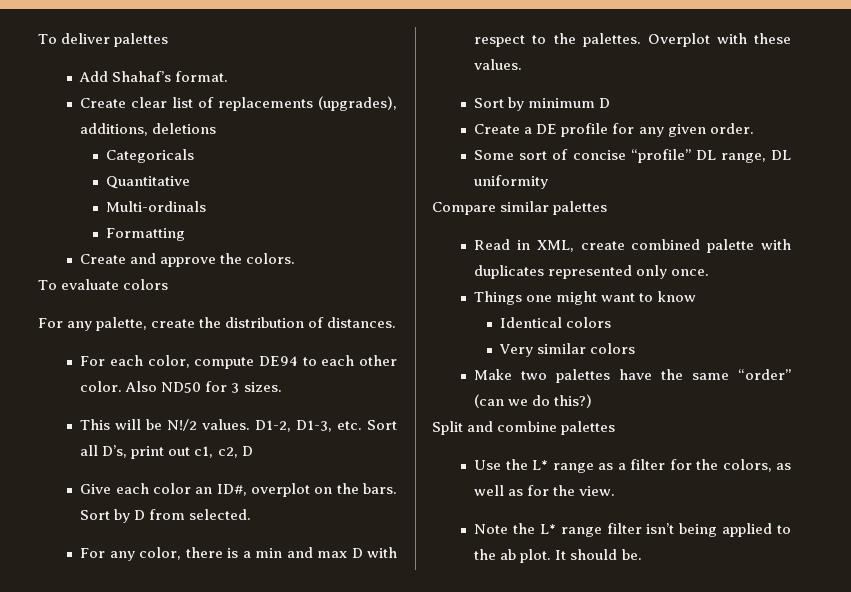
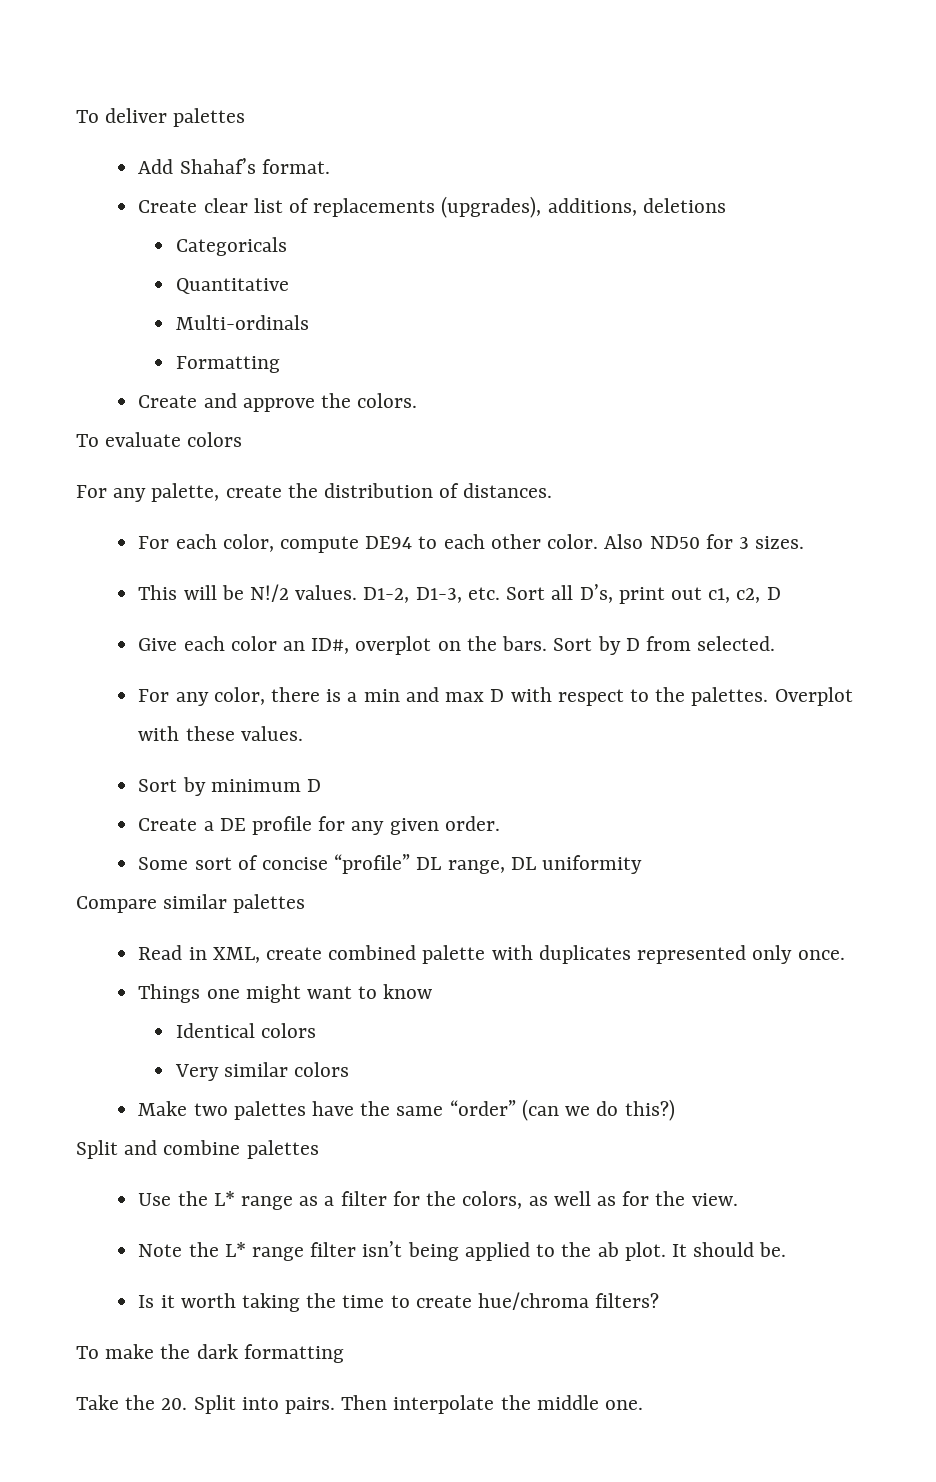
(642, 554) none -> [138,1292,660,1312] [76,1344,344,1363] [76,1395,644,1414] // Is it worth taking the time to create hue/chroma filters? // To make the dark formatting // Take the 20. Split into pairs. Then interpolate the middle one.

